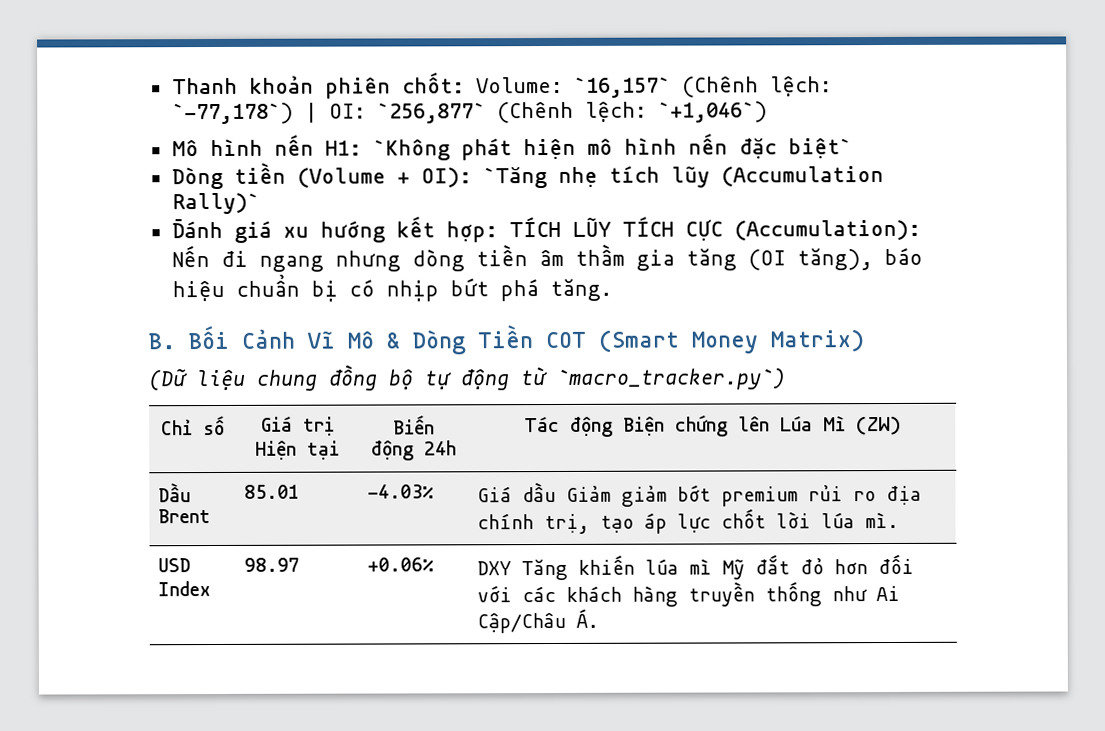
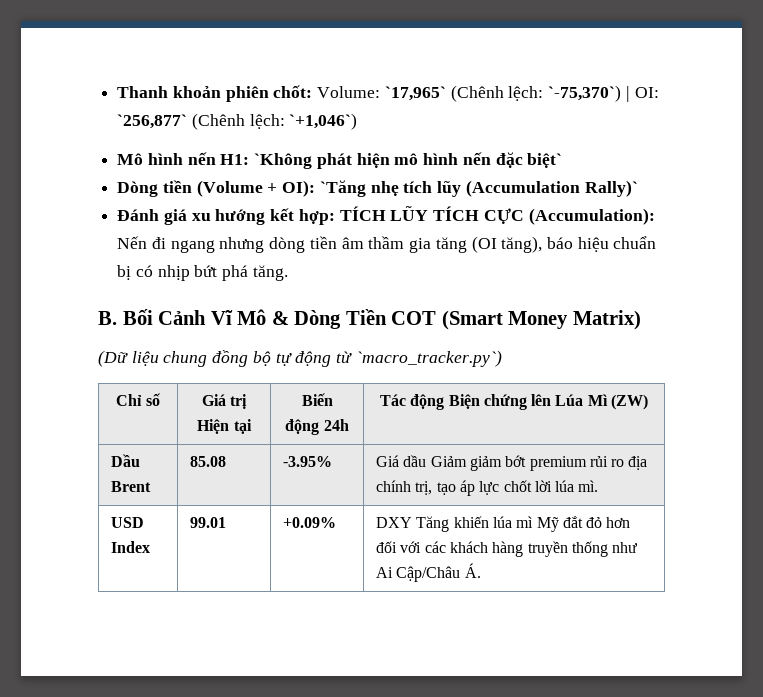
[573,76,832,98] [171,102,294,125] `16,157` (Chênh lệch: `-77,178`) -> [384,85,622,102] `17,965` (Chênh lệch: `-75,370`)
[244,484,301,499] [367,484,435,499] 85.01 | -4.03% -> [189,456,226,467] [282,456,332,467] 85.08 | -3.95%
[244,557,301,572] [367,557,435,572] 98.97 | +0.06% -> [189,517,226,528] [282,517,336,528] 99.01 | +0.09%

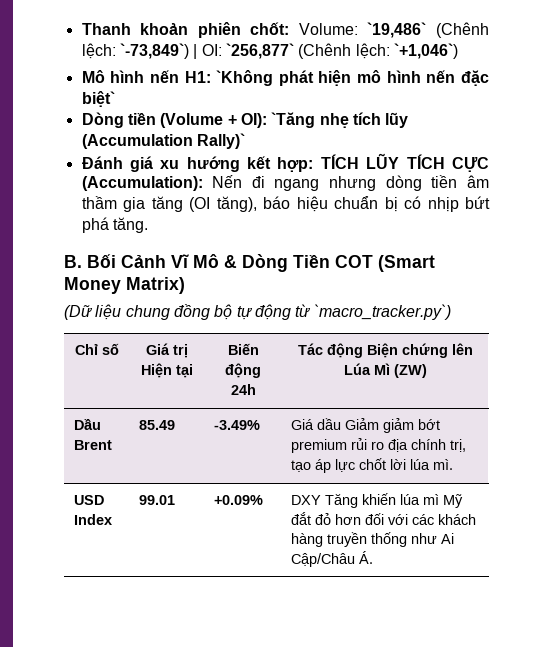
[384,85,622,102] `17,965` (Chênh lệch: `-75,370`) -> [367,22,489,38] [81,43,189,59] `19,486` (Chênh lệch: `-73,849`)
[189,456,226,467] [282,456,332,467] 85.08 | -3.95% -> [138,420,175,430] [213,420,260,430] 85.49 | -3.49%

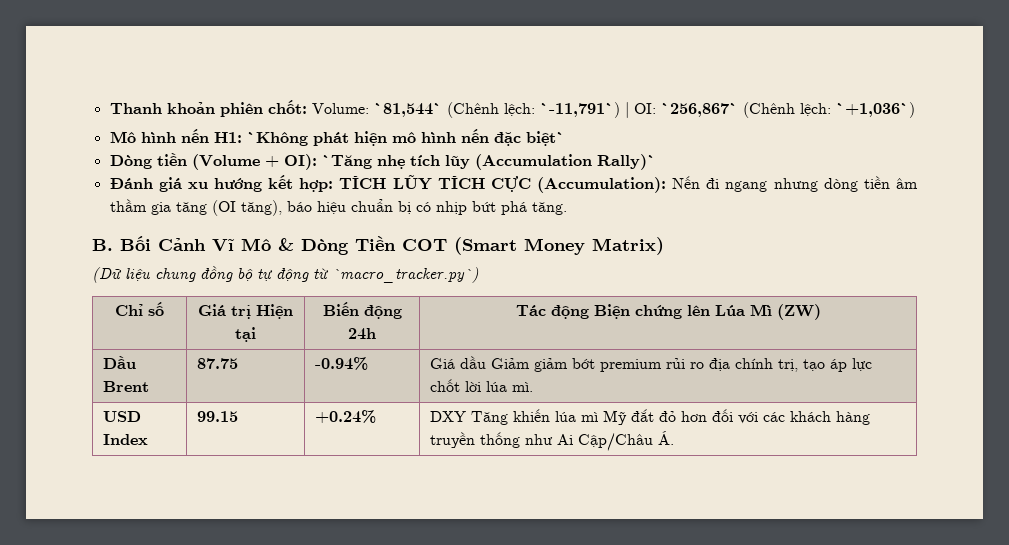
[367,22,489,38] [81,43,189,59] `19,486` (Chênh lệch: `-73,849`) -> [373,102,620,118] `81,544` (Chênh lệch: `-11,791`)
[225,43,458,59] `256,877` (Chênh lệch: `+1,046`) -> [660,102,915,118] `256,867` (Chênh lệch: `+1,036`)
[138,420,175,430] [213,420,260,430] 85.49 | -3.49% -> [196,358,238,369] [314,357,368,370] 87.75 | -0.94%
[138,495,175,505] [213,495,263,505] 99.01 | +0.09% -> [196,411,238,422] [314,410,376,423] 99.15 | +0.24%

